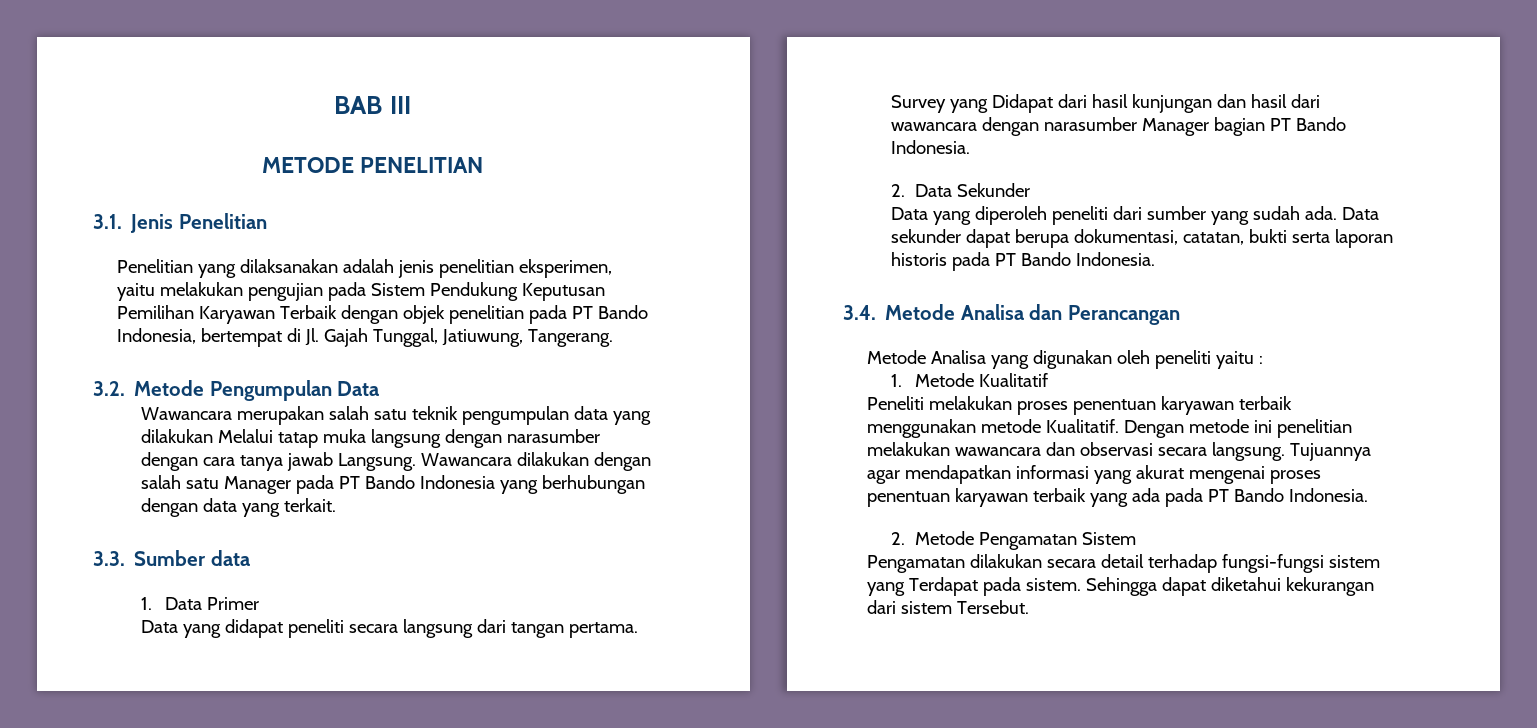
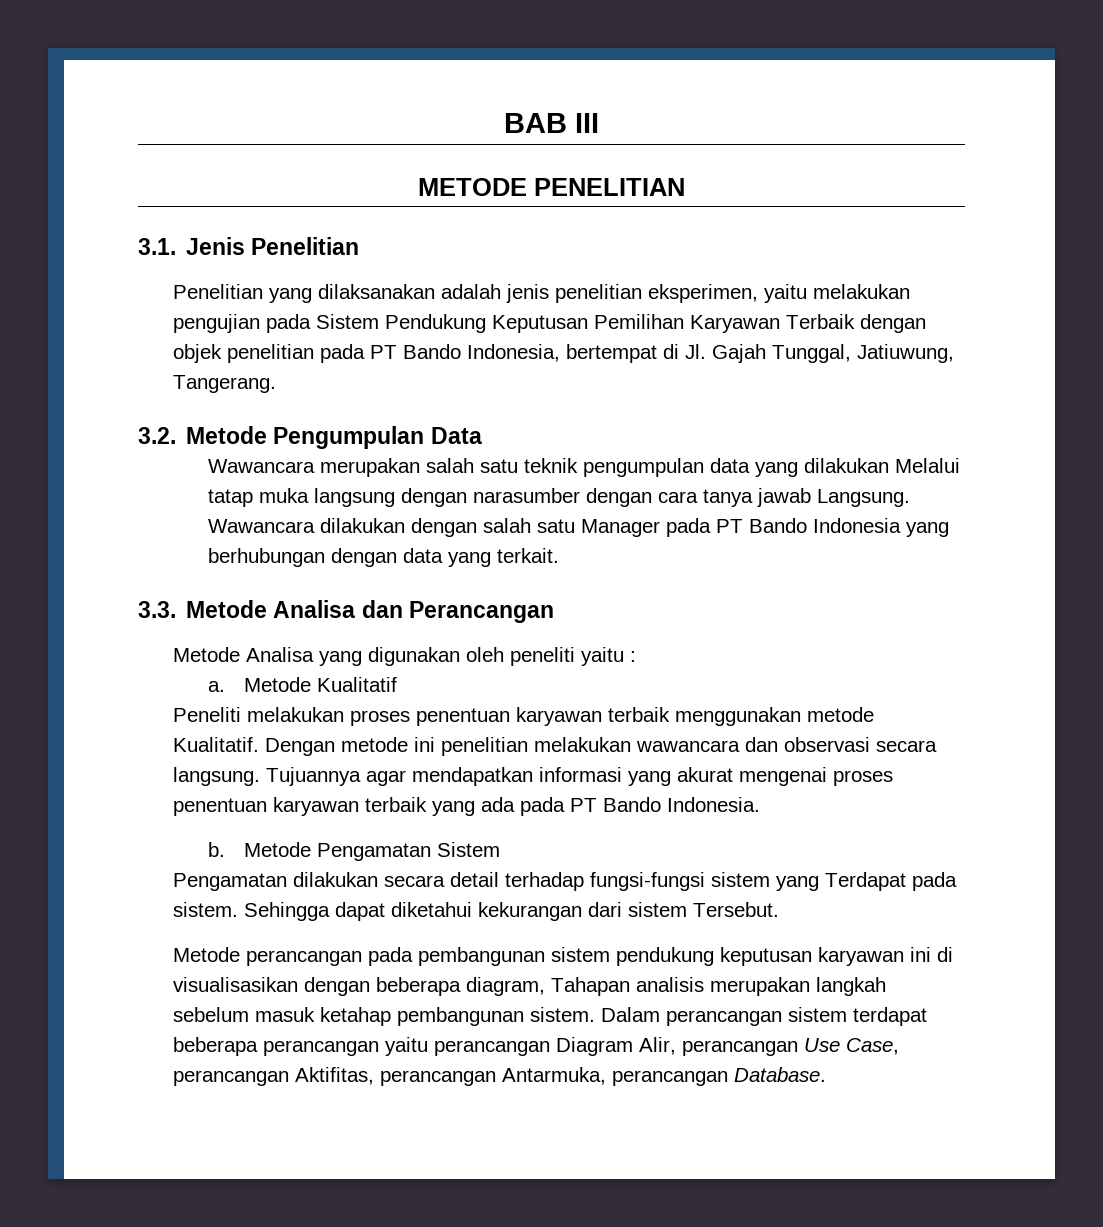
[134,550,250,566] [141,597,260,610] [141,619,638,638] [891,94,1320,113] [891,117,1347,136] [891,140,971,154] [891,183,1031,197] [891,206,1379,225] [891,229,1393,248] [891,252,1156,271] [843,305,876,320] Sumber data // 1. Data Primer // Data yang didapat peneliti secara langsung dari tangan pertama. Survey yang Didapat dari hasil kunjungan dan hasil dari wawancara dengan narasumber Manager bagian PT Bando Indonesia. // 2. Data Sekunder // Data yang diperoleh peneliti dari sumber yang sudah ada. Data sekunder dapat berupa dokumentasi, catatan, bukti serta laporan historis pada PT Bando Indonesia. // 3.4. -> (176, 609) none
[891,374,903,387] 1. -> [208,681,226,692] a.
[891,532,906,545] 2. -> [208,842,226,857] b.
(1030, 607) none -> [173,947,954,966] [173,977,887,996] [173,1007,928,1026] [173,1037,900,1056] [173,1067,827,1086] // Metode perancangan pada pembangunan sistem pendukung keputusan karyawan ini di visualisasikan dengan beberapa diagram, Tahapan analisis merupakan langkah sebelum masuk ketahap pembangunan sistem. Dalam perancangan sistem terdapat beberapa perancangan yaitu perancangan Diagram Alir, perancangan Use Case, perancangan Aktifitas, perancangan Antarmuka, perancangan Database.

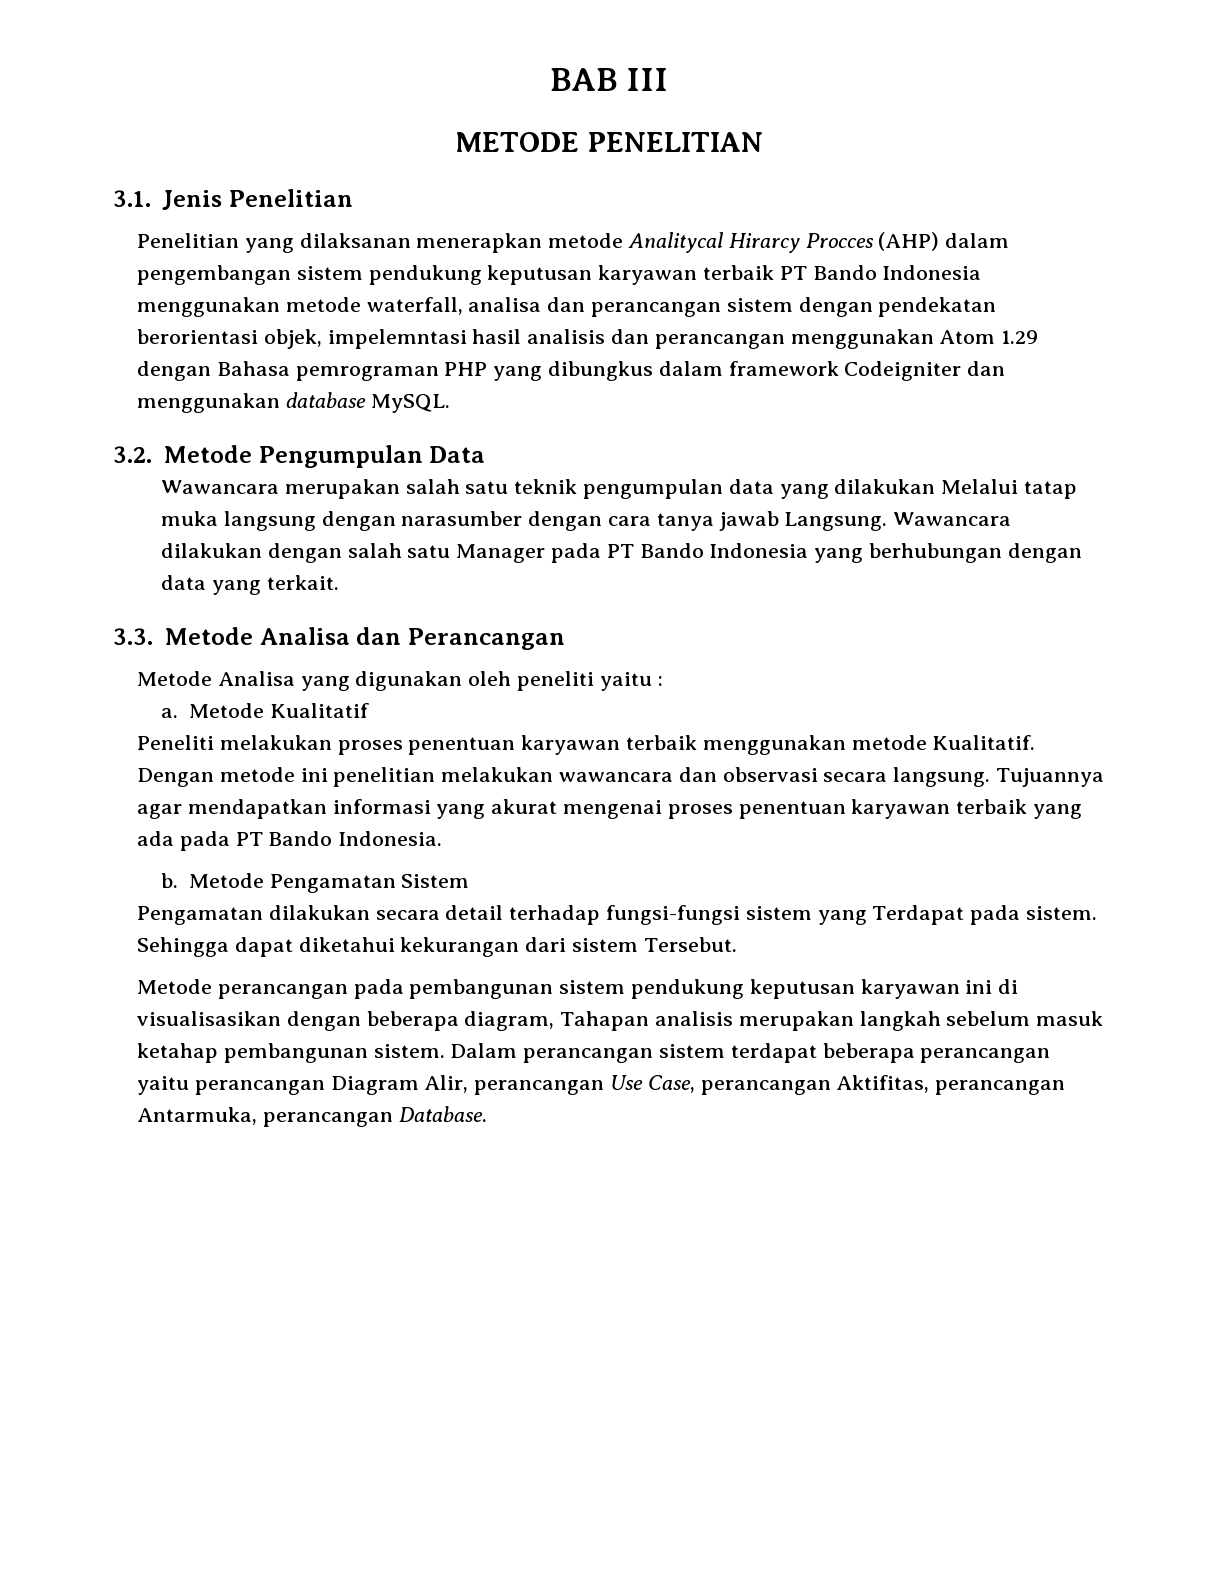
[318,284,911,303] [173,314,927,333] [173,344,955,363] [173,375,277,393] dilaksanakan adalah jenis penelitian eksperimen, yaitu melakukan pengujian pada Sistem Pendukung Keputusan Pemilihan Karyawan Terbaik dengan objek penelitian pada PT Bando Indonesia, bertempat di Jl. Gajah Tunggal, Jatiuwung, Tangerang. -> [299,232,1010,253] [137,265,982,285] [137,297,997,317] [137,329,1039,349] [137,361,1006,381] [137,392,450,413] dilaksanan menerapkan metode Analitycal Hirarcy Procces (AHP) dalam pengembangan sistem pendukung keputusan karyawan terbaik PT Bando Indonesia menggunakan metode waterfall, analisa dan perancangan sistem dengan pendekatan berorientasi objek, impelemntasi hasil analisis dan perancangan menggunakan Atom 1.29 dengan Bahasa pemrograman PHP yang dibungkus dalam framework Codeigniter dan menggunakan database MySQL.

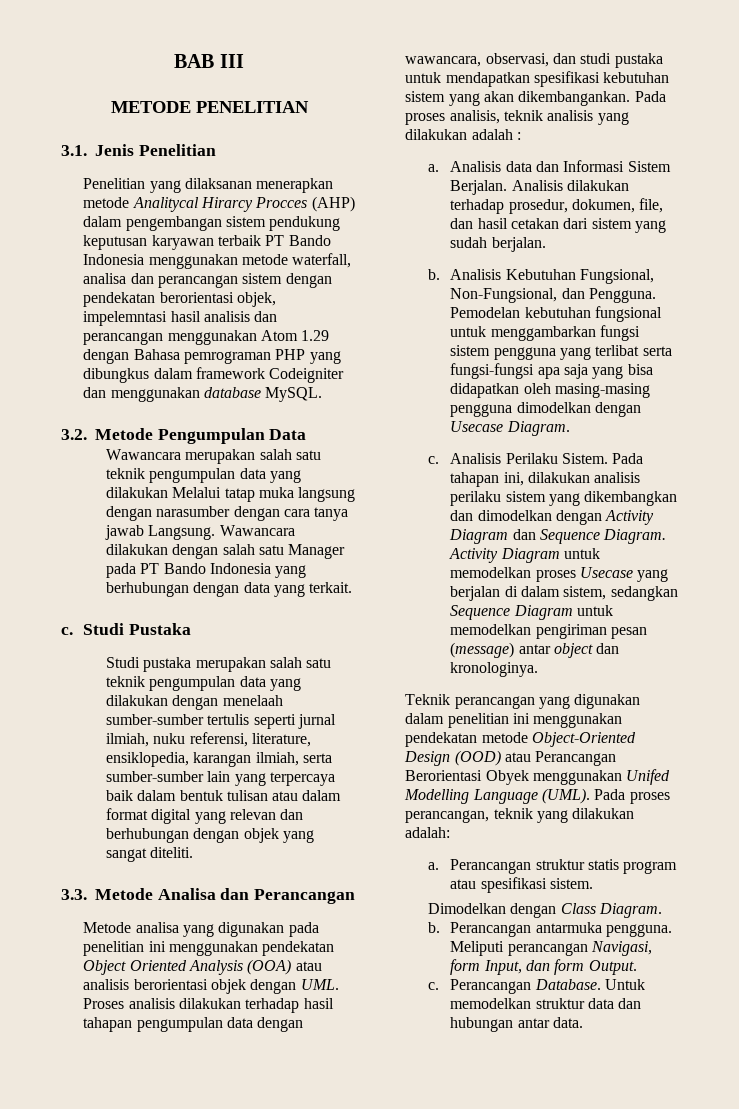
(339, 582) none -> [61,623,192,635] [105,657,332,672] [105,676,301,691] [105,695,283,710] [105,714,336,729] [105,732,311,747] [105,752,332,767] [105,771,335,786] [105,790,342,801] [105,808,304,824] [105,828,314,843] [105,847,194,862] // c. Studi Pustaka // Studi pustaka merupakan salah satu teknik pengumpulan data yang dilakukan dengan menelaah sumber-sumber tertulis seperti jurnal ilmiah, nuku referensi, literature, ensiklopedia, karangan ilmiah, serta sumber-sumber lain yang terpercaya baik dalam bentuk tulisan atau dalam format digital yang relevan dan berhubungan dengan objek yang sangat diteliti.
[217,671,663,691] [161,703,369,718] [137,735,1036,755] [137,767,1105,787] [137,799,1083,819] [137,831,443,851] [161,873,470,893] [137,905,1098,925] [137,937,737,957] [137,979,1019,999] [137,1011,1104,1031] [137,1043,1051,1063] [137,1075,1066,1095] [137,1106,487,1127] Analisa yang digunakan oleh peneliti yaitu : // a. Metode Kualitatif // Peneliti melakukan proses penentuan karyawan terbaik menggunakan metode Kualitatif. Dengan metode ini penelitian melakukan wawancara dan observasi secara langsung. Tujuannya agar mendapatkan informasi yang akurat mengenai proses penentuan karyawan terbaik yang ada pada PT Bando Indonesia. // b. Metode Pengamatan Sistem // Pengamatan dilakukan secara detail terhadap fungsi-fungsi sistem yang Terdapat pada sistem. Sehingga dapat diketahui kekurangan dari sistem Tersebut. // Metode perancangan pada pembangunan sistem pendukung keputusan karyawan ini di visualisasikan dengan beberapa diagram, Tahapan analisis merupakan langkah sebelum masuk ketahap pembangunan sistem. Dalam perancangan sistem terdapat beberapa perancangan yaitu perancangan Diagram Alir, perancangan Use Case, perancangan Aktifitas, perancangan Antarmuka, perancangan Database. -> [135,922,319,937] [83,941,335,956] [83,959,322,975] [83,979,339,994] [83,998,334,1013] [83,1017,304,1032] [405,53,663,68] [405,71,670,87] [405,91,666,106] [405,110,629,125] [405,129,522,140] [427,160,671,172] [450,180,629,195] [450,198,664,214] [450,218,666,233] [450,237,546,252] [427,269,654,284] [450,288,656,303] [450,306,662,322] [450,325,640,341] [450,345,672,360] [450,363,653,379] [450,383,650,398] [450,402,641,417] [450,421,570,436] [427,453,644,464] [450,472,641,487] [450,491,678,506] [450,510,655,525] [449,529,667,544] [449,548,600,563] [450,567,669,582] [450,586,678,601] [450,605,613,620] [450,624,647,639] [450,642,620,658] [450,662,539,677] [405,694,641,709] [405,713,623,728] [405,732,637,747] [404,750,617,766] [405,769,671,785] [404,788,670,804] [405,808,635,823] [405,827,451,838] [427,859,678,874] [450,877,593,893] [427,903,662,918] [427,922,672,937] [450,941,652,956] [450,959,637,975] [427,979,645,994] [450,998,642,1009] [450,1017,583,1032] analisa yang digunakan pada penelitian ini menggunakan pendekatan Object Oriented Analysis (OOA) atau analisis berorientasi objek dengan UML. Proses analisis dilakukan terhadap hasil tahapan pengumpulan data dengan wawancara, observasi, dan studi pustaka untuk mendapatkan spesifikasi kebutuhan sistem yang akan dikembangankan. Pada proses analisis, teknik analisis yang dilakukan adalah : // a. Analisis data dan Informasi Sistem Berjalan. Analisis dilakukan terhadap prosedur, dokumen, file, dan hasil cetakan dari sistem yang sudah berjalan. // b. Analisis Kebutuhan Fungsional, Non-Fungsional, dan Pengguna. Pemodelan kebutuhan fungsional untuk menggambarkan fungsi sistem pengguna yang terlibat serta fungsi-fungsi apa saja yang bisa didapatkan oleh masing-masing pengguna dimodelkan dengan Usecase Diagram. // c. Analisis Perilaku Sistem. Pada tahapan ini, dilakukan analisis perilaku sistem yang dikembangkan dan dimodelkan dengan Activity Diagram dan Sequence Diagram. Activity Diagram untuk memodelkan proses Usecase yang berjalan di dalam sistem, sedangkan Sequence Diagram untuk memodelkan pengiriman pesan (message) antar object dan kronologinya. // Teknik perancangan yang digunakan dalam penelitian ini menggunakan pendekatan metode Object-Oriented Design (OOD) atau Perancangan Berorientasi Obyek menggunakan Unifed Modelling Language (UML). Pada proses perancangan, teknik yang dilakukan adalah: // a. Perancangan struktur statis program atau spesifikasi sistem. // Dimodelkan dengan Class Diagram. // b. Perancangan antarmuka pengguna. Meliputi perancangan Navigasi, form Input, dan form Output. // c. Perancangan Database. Untuk memodelkan struktur data dan hubungan antar data.

